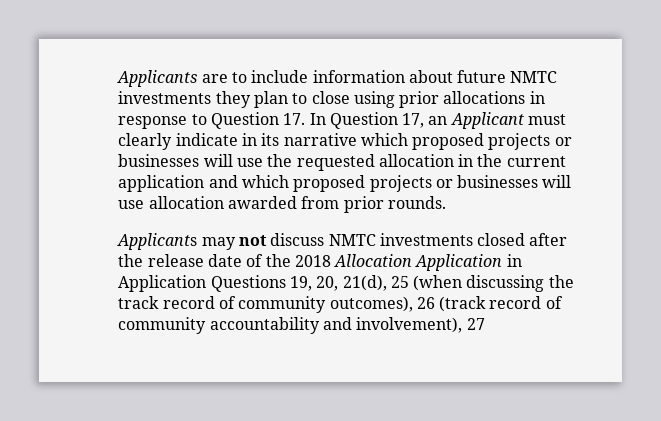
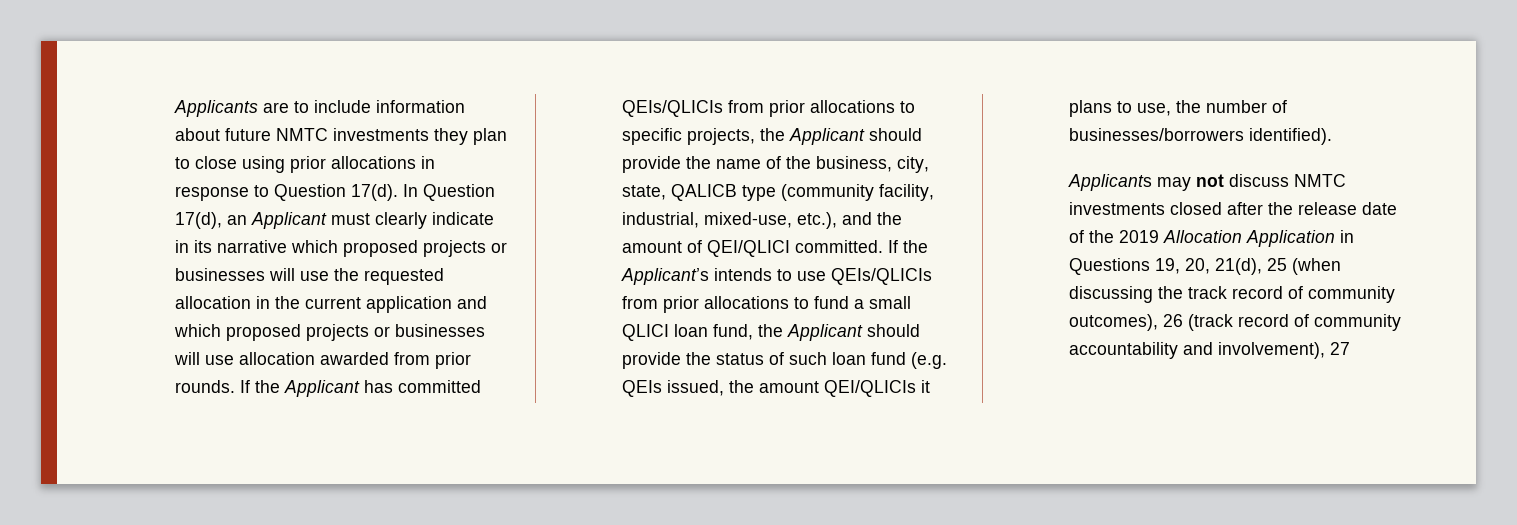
[283,113,306,125] 17. -> [350,184,398,201] 17(d).
[402,113,425,128] 17, -> [174,212,222,229] 17(d),
(446, 202) none -> [239,380,481,397] [621,100,915,117] [621,128,922,145] [621,156,929,173] [621,184,934,201] [621,212,902,229] [621,240,928,257] [620,268,932,285] [621,296,911,313] [621,324,920,341] [621,352,947,369] [621,380,930,397] [1068,100,1287,117] [1068,128,1332,145] If the Applicant has committed QEIs/QLICIs from prior allocations to specific projects, the Applicant should provide the name of the business, city, state, QALICB type (community facility, industrial, mixed-use, etc.), and the amount of QEI/QLICI committed. If the Applicant’s intends to use QEIs/QLICIs from prior allocations to fund a small QLICI loan fund, the Applicant should provide the status of such loan fund (e.g. QEIs issued, the amount QEI/QLICIs it plans to use, the number of businesses/borrowers identified).
[294,255,331,267] 2018 -> [1118,230,1159,243] 2019
[118,275,207,292] Application -> (1354, 236) none

